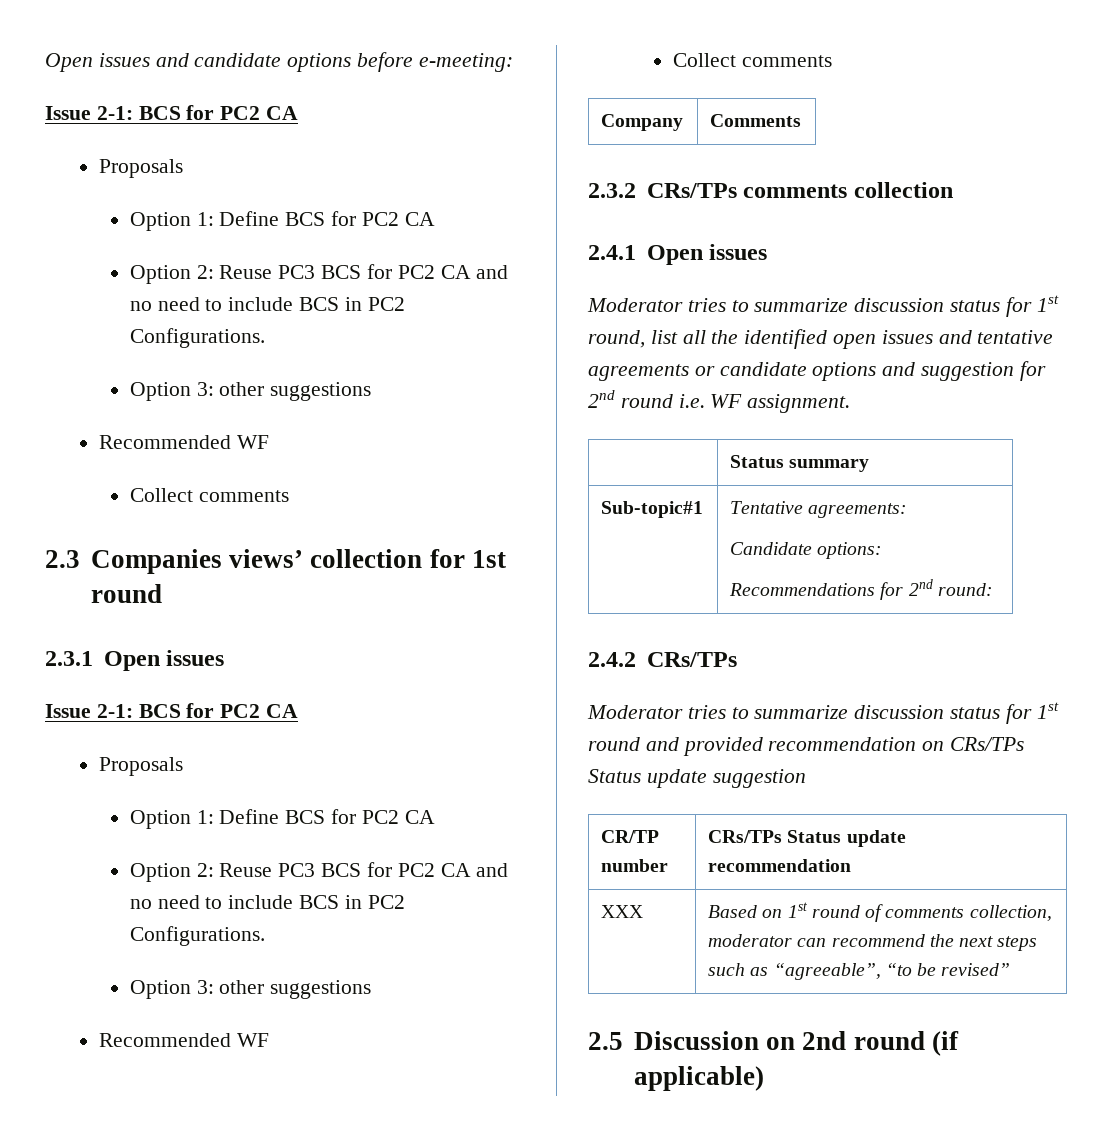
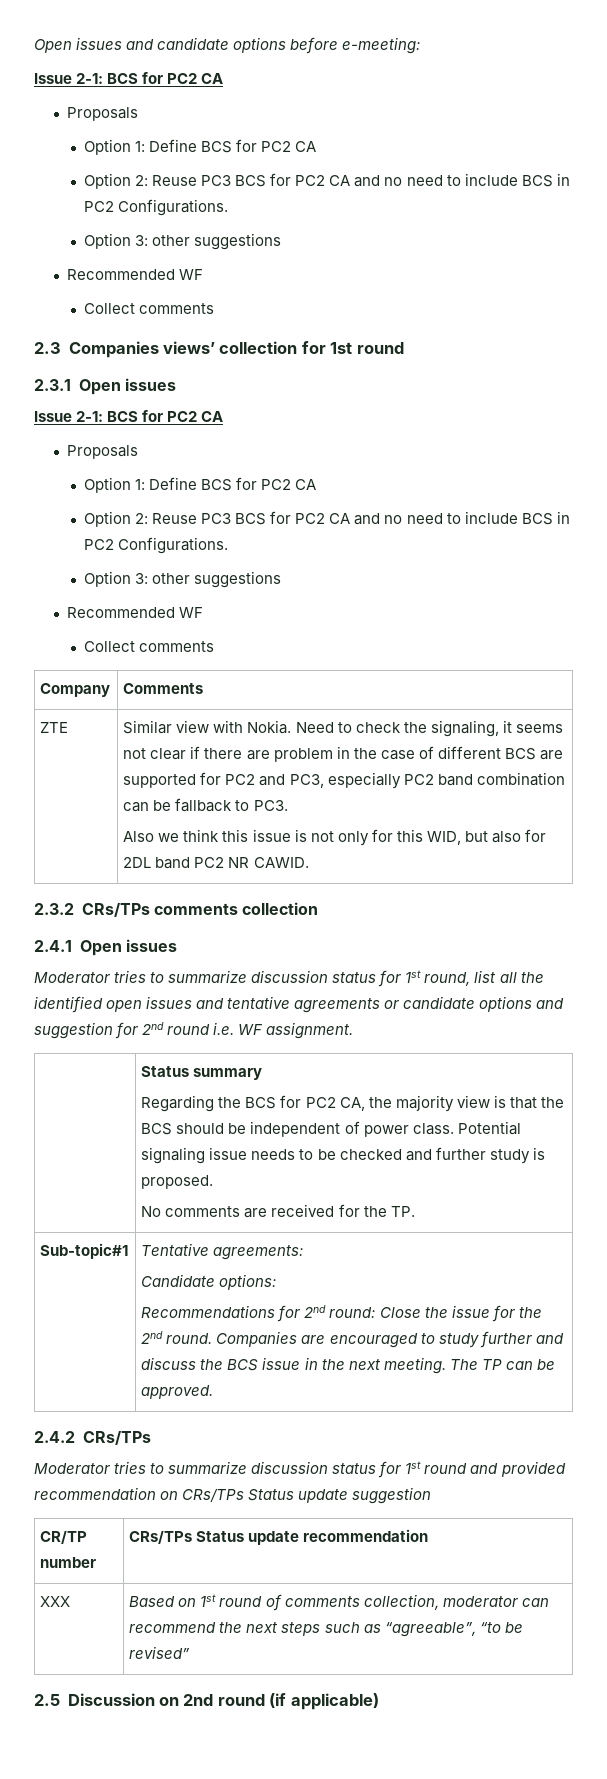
(802, 120) none -> [40,722,69,733] [123,720,563,737] [123,746,563,762] [123,772,565,789] [123,798,288,812] [123,829,546,846] [123,857,309,869] // ZTE | Similar view with Nokia. Need to check the signaling, it seems not clear if there are problem in the case of different BCS are supported for PC2 and PC3, especially PC2 band combination can be fallback to PC3. // Also we think this issue is not only for this WID, but also for 2DL band PC2 NR CAWID.
(870, 465) none -> [141,1095,564,1112] [141,1121,521,1137] [141,1147,545,1164] [141,1175,214,1189] [141,1204,415,1218] // Regarding the BCS for PC2 CA, the majority view is that the BCS should be independent of power class. Potential signaling issue needs to be checked and further study is proposed. // No comments are received for the TP.
(993, 589) none -> [379,1305,542,1322] [141,1331,564,1348] [141,1357,555,1374] [141,1385,214,1399] Close the issue for the 2nd round. Companies are encouraged to study further and discuss the BCS issue in the next meeting. The TP can be approved.

